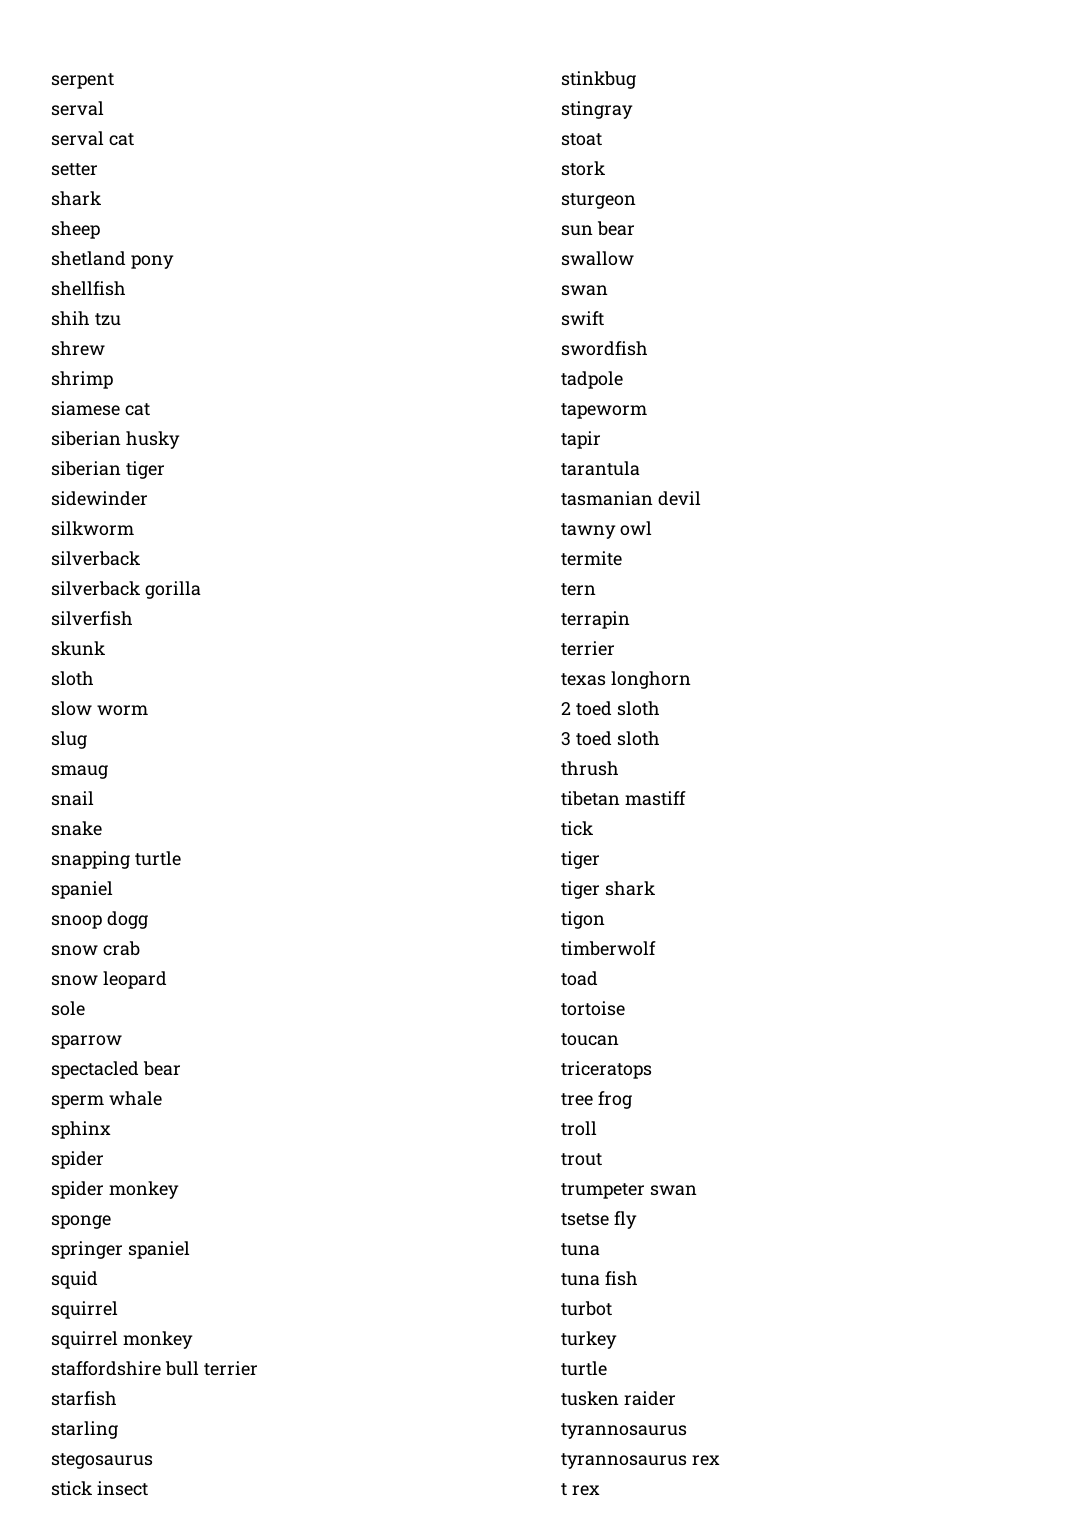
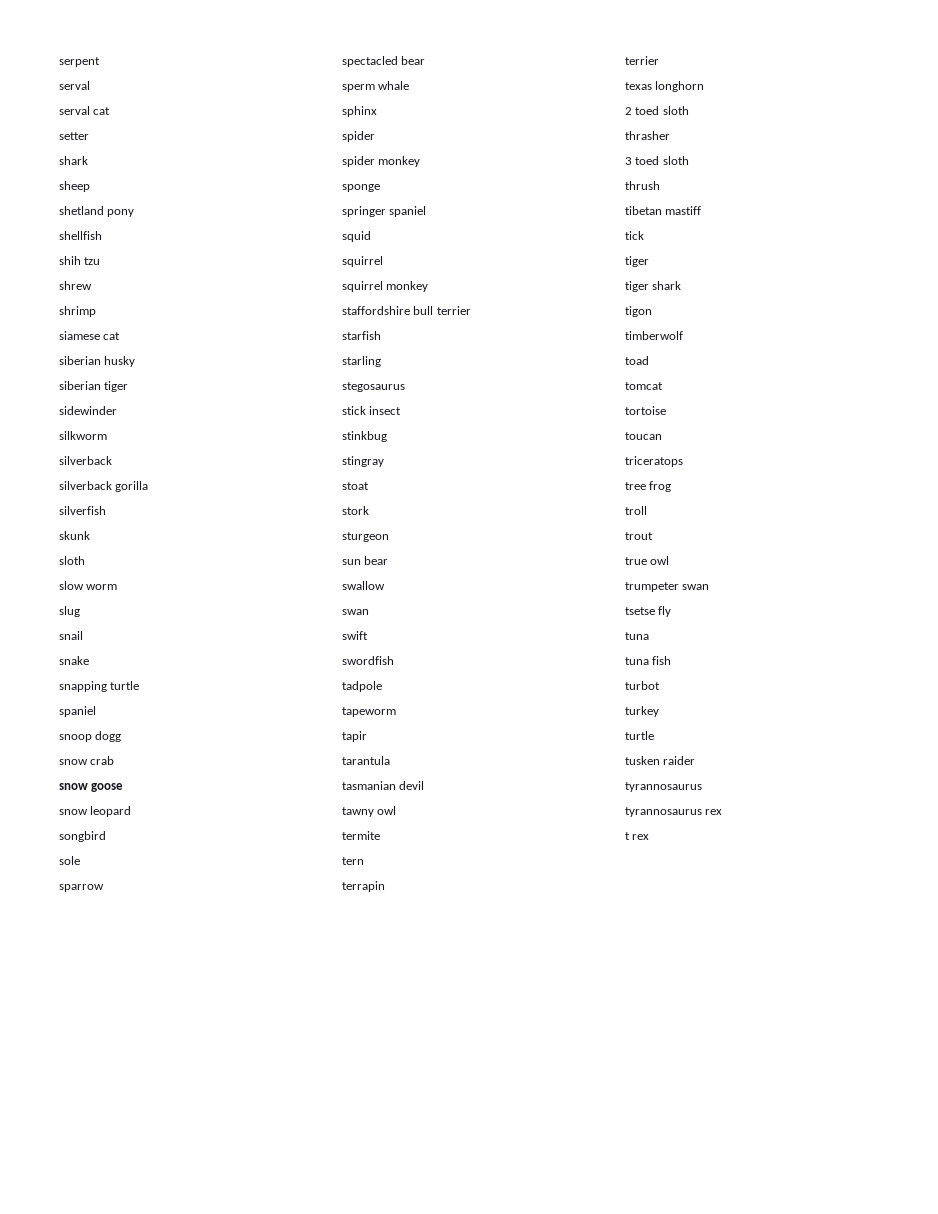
[51,765,108,779] // smaug -> (80, 611) none
(140, 948) none -> [59,783,124,792] // snow goose
(167, 980) none -> [59,831,106,842] // songbird
(660, 708) none -> [625,131,670,140] // thrasher
(598, 978) none -> [625,382,663,390] // tomcat
(602, 1159) none -> [625,556,670,565] // true owl

